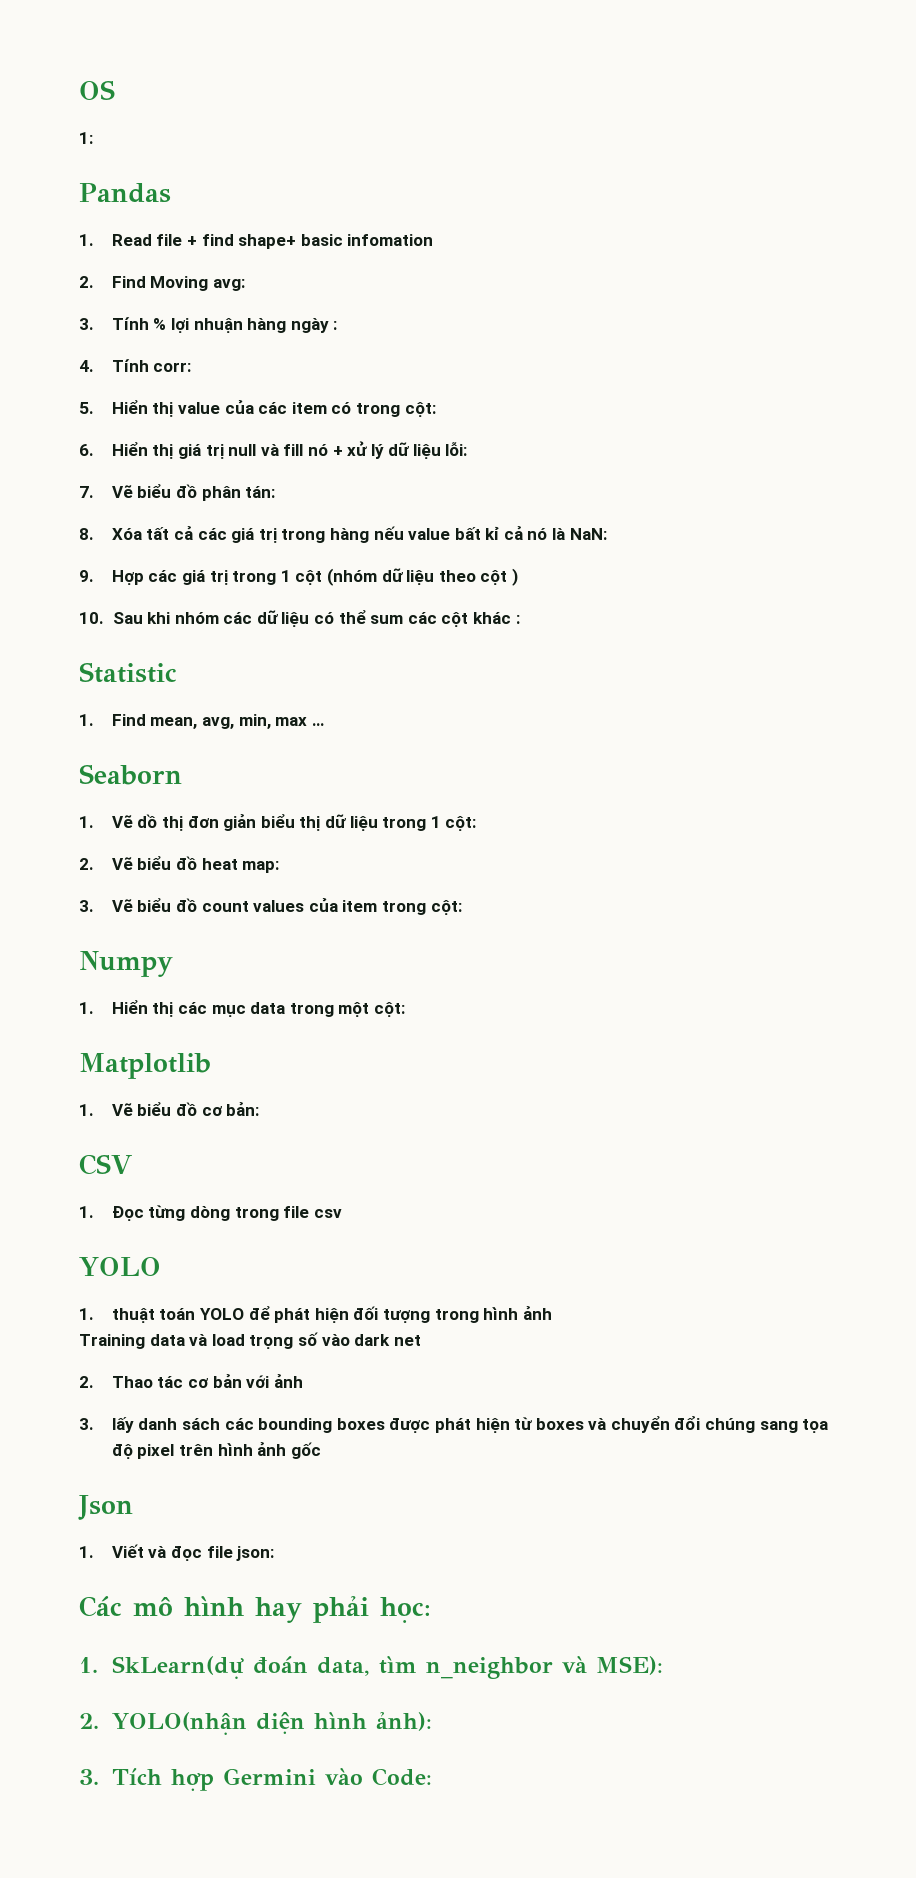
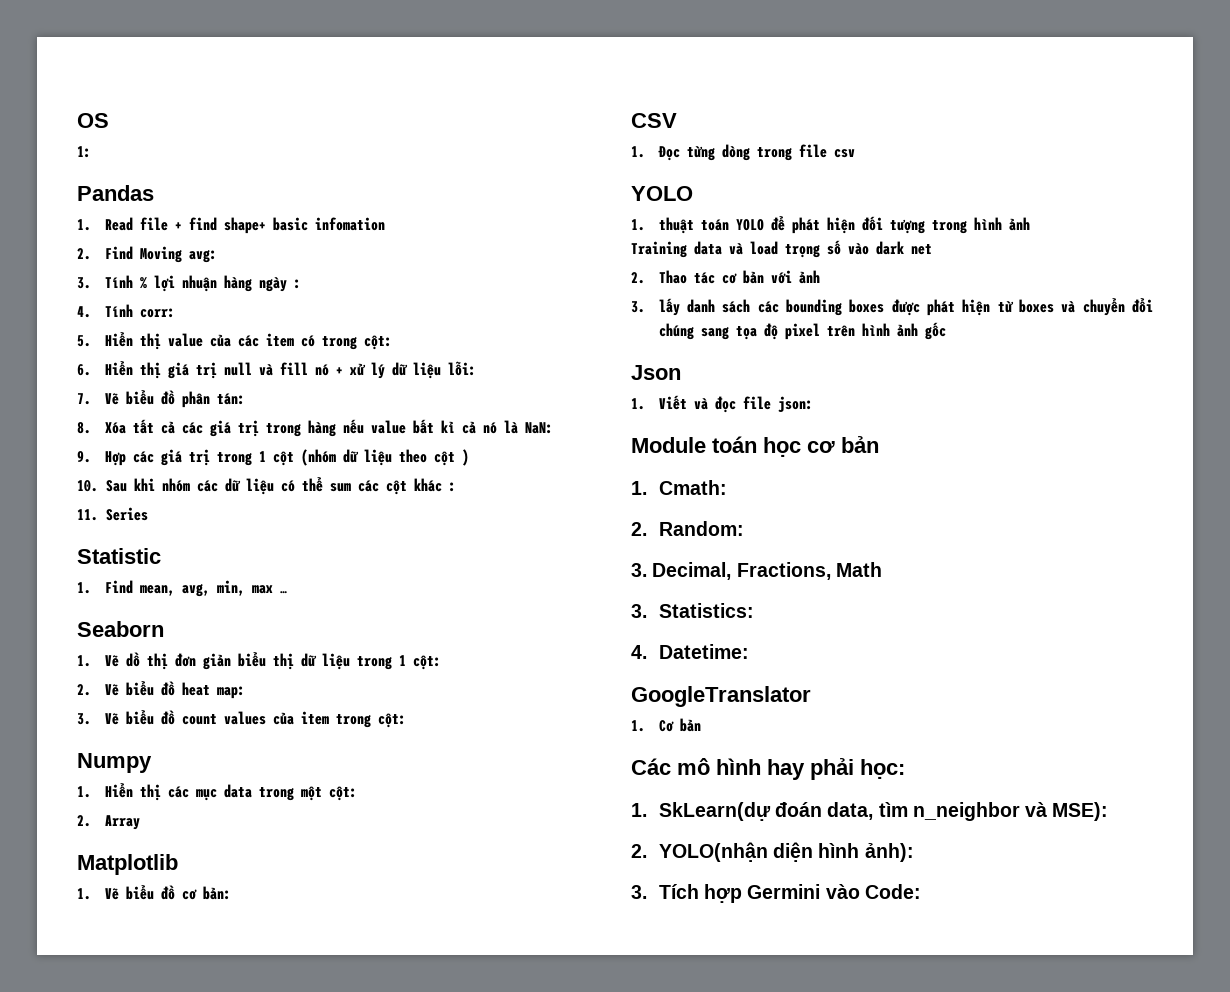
(520, 619) none -> [77,507,148,521] // 11. Series
(405, 1009) none -> [77,815,140,830] // 2. Array
(275, 1553) none -> [631,436,879,457] [631,480,727,495] [631,521,744,536] [631,562,882,580] [631,603,754,618] [631,644,749,659] [631,686,811,707] [631,718,701,732] // Module toán học cơ bản // 1. Cmath: // 2. Random: // 3. Decimal, Fractions, Math // 3. Statistics: // 4. Datetime: // GoogleTranslator // 1. Cơ bản

